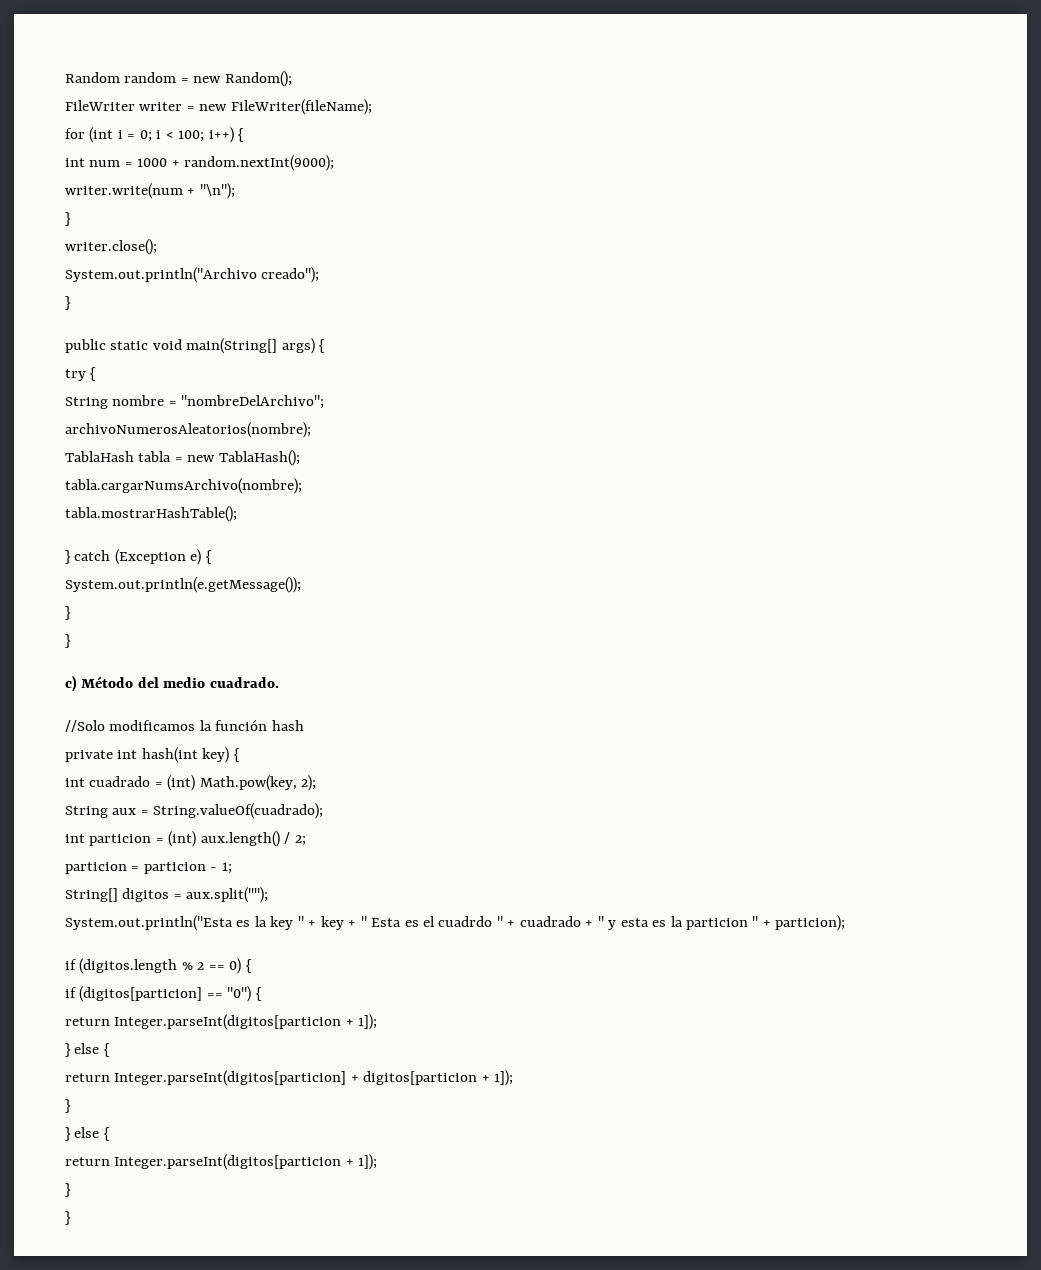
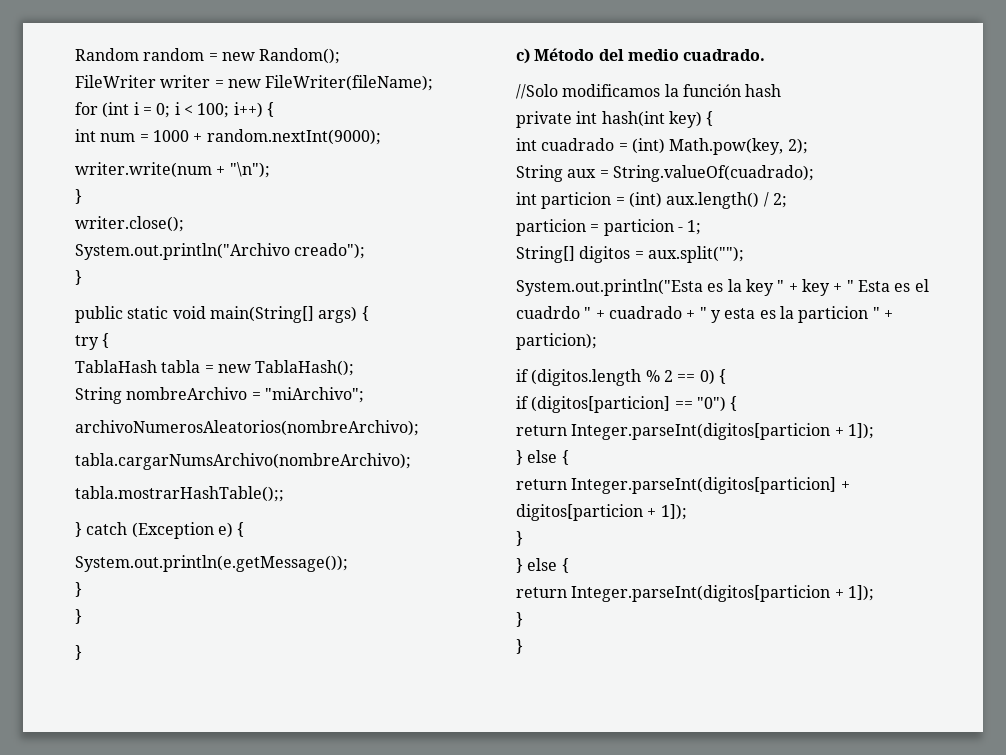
[65,395,325,409] [65,422,311,438] // String nombre = "nombreDelArchivo"; // archivoNumerosAleatorios(nombre); -> (110, 340) none
[65,478,302,494] [65,506,237,522] tabla.cargarNumsArchivo(nombre); // tabla.mostrarHashTable(); -> [75,387,364,404] [75,420,419,436] [75,453,411,470] [75,486,284,502] String nombreArchivo = "miArchivo"; // archivoNumerosAleatorios(nombreArchivo); // tabla.cargarNumsArchivo(nombreArchivo); // tabla.mostrarHashTable();;
(71, 641) none -> [75,645,82,660] // }

